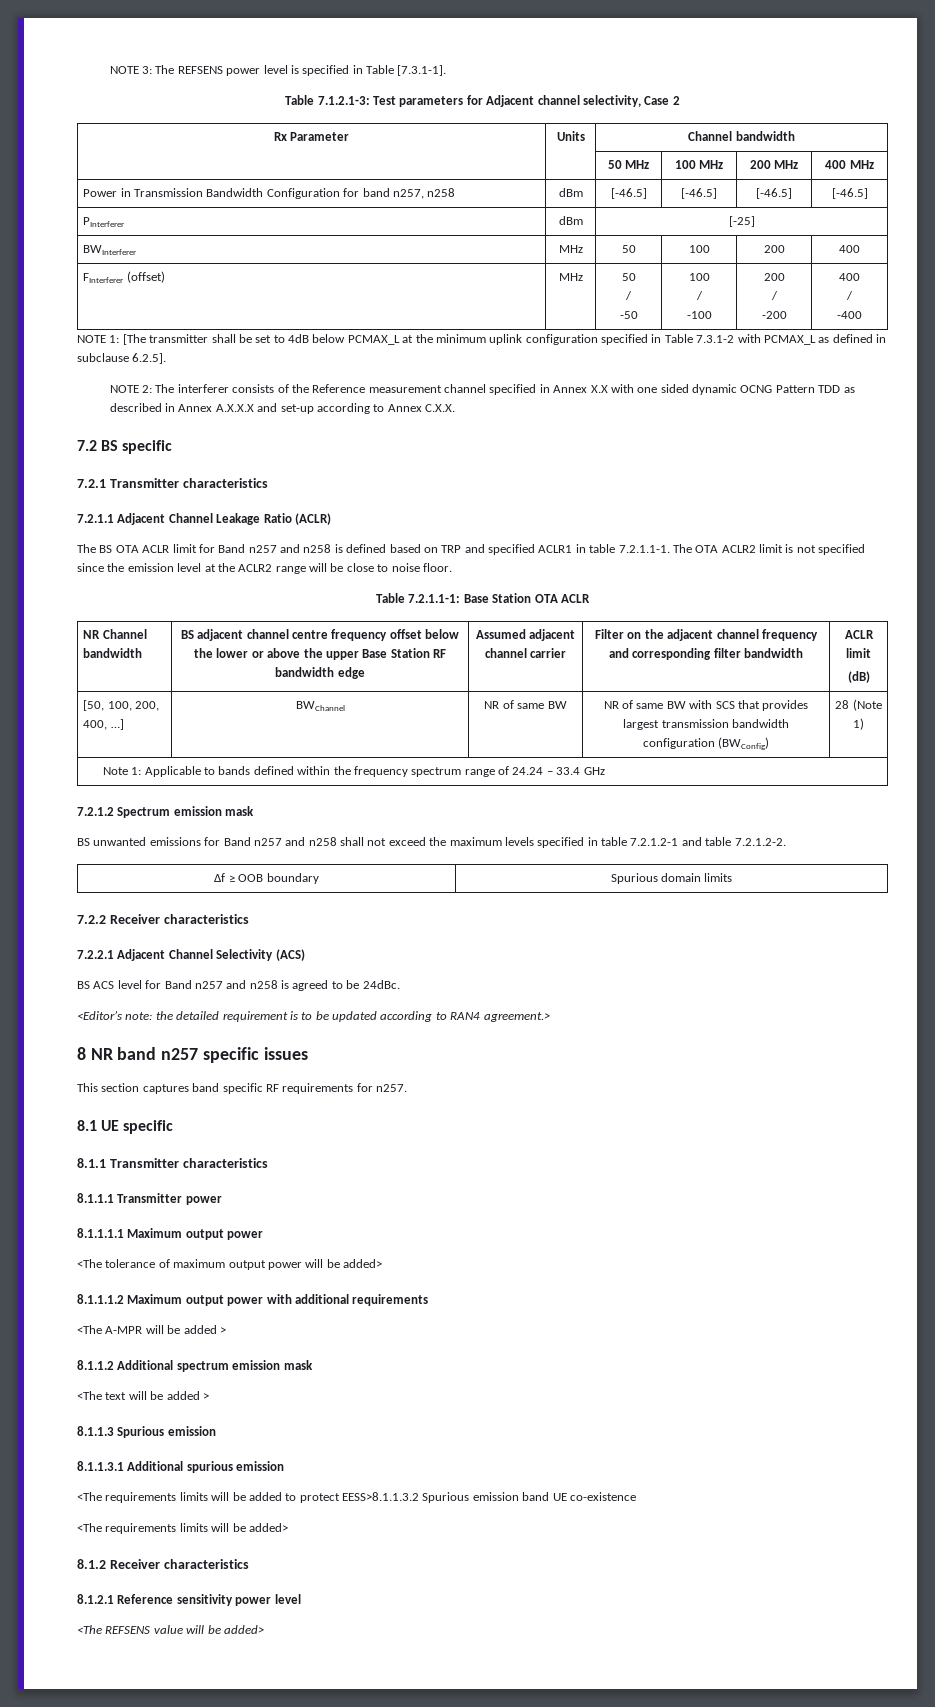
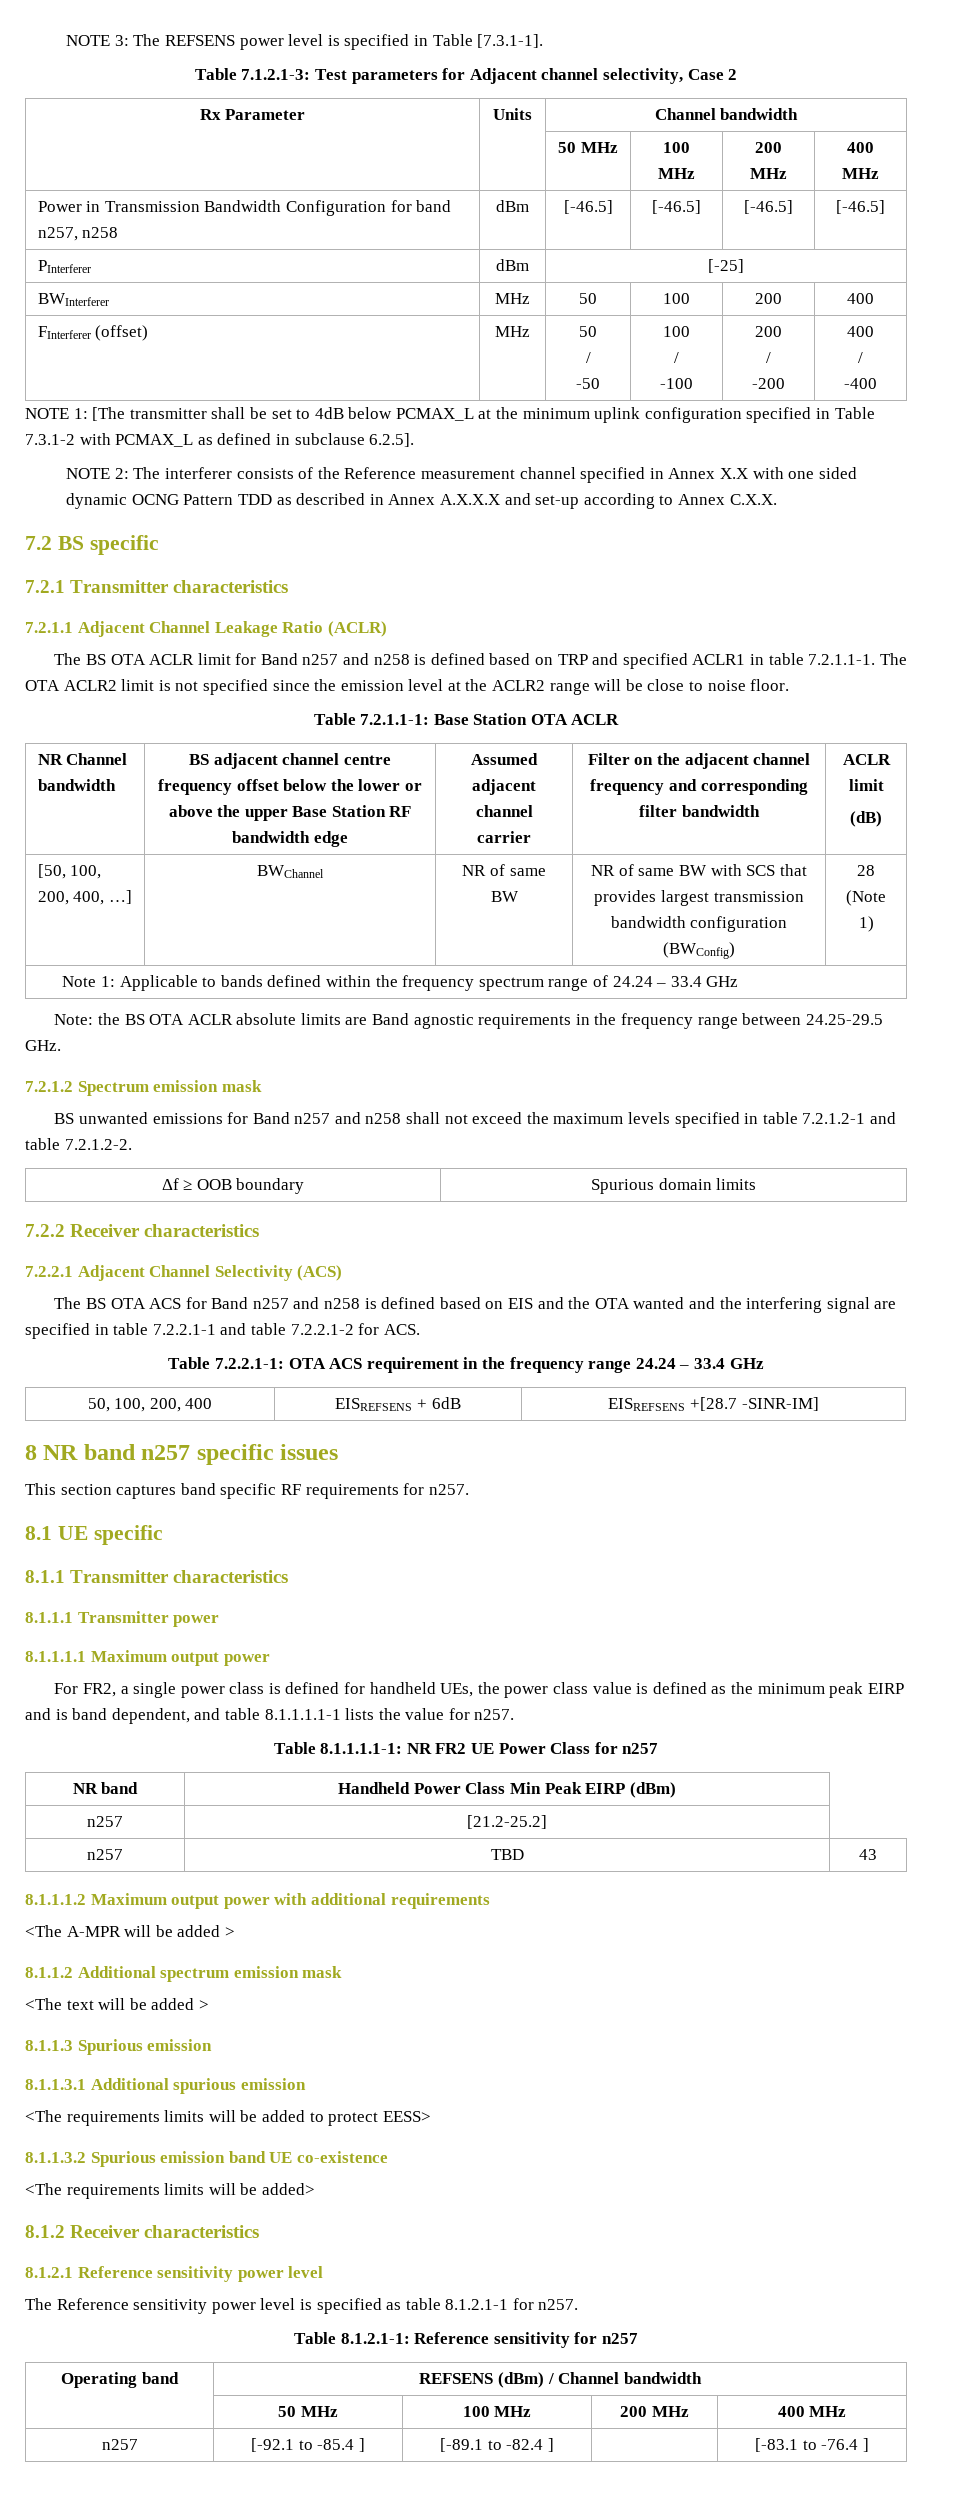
(605, 771) none -> [54,1013,883,1029] [25,1040,61,1051] // Note: the BS OTA ACLR absolute limits are Band agnostic requirements in the frequency range between 24.25-29.5 GHz.
[77,980,400,991] [77,1010,550,1022] BS ACS level for Band n257 and n258 is agreed to be 24dBc. // <Editor’s note: the detailed requirement is to be updated according to RAN4 agreement.> -> [54,1297,897,1313] [25,1323,420,1339] [168,1357,764,1373] [87,1398,213,1412] [335,1397,461,1411] [608,1397,819,1411] The BS OTA ACS for Band n257 and n258 is defined based on EIS and the OTA wanted and the interfering signal are specified in table 7.2.2.1-1 and table 7.2.2.1-2 for ACS. // Table 7.2.2.1-1: OTA ACS requirement in the frequency range 24.24 – 33.4 GHz // 50, 100, 200, 400 | EISREFSENS + 6dB | EISREFSENS +[28.7 -SINR-IM]
[77,1259,382,1270] <The tolerance of maximum output power will be added> -> [54,1682,904,1698] [25,1708,515,1724] [273,1742,659,1754] [72,1782,139,1794] [338,1782,676,1798] [87,1816,123,1827] [467,1815,547,1829] [87,1849,123,1860] [490,1849,524,1860] [859,1849,877,1860] For FR2, a single power class is defined for handheld UEs, the power class value is defined as the minimum peak EIRP and is band dependent, and table 8.1.1.1.1-1 lists the value for n257. // Table 8.1.1.1.1-1: NR FR2 UE Power Class for n257 // NR band | Handheld Power Class Min Peak EIRP (dBm) // n257 | [21.2-25.2] // n257 | TBD | 43
[342,1492,419,1501] EESS>8.1.1.3.2 -> [382,2111,431,2122] [25,2152,86,2163] EESS> // 8.1.1.3.2
[77,1625,264,1634] <The REFSENS value will be added> -> [25,2298,579,2314] [294,2332,638,2348] [61,2372,179,2388] [419,2372,702,2388] [278,2406,338,2417] [462,2406,532,2417] [620,2406,689,2417] [777,2406,847,2417] [101,2439,138,2450] [251,2438,365,2452] [440,2438,554,2452] [755,2438,869,2452] The Reference sensitivity power level is specified as table 8.1.2.1-1 for n257. // Table 8.1.2.1-1: Reference sensitivity for n257 // Operating band | REFSENS (dBm) / Channel bandwidth // | 50 MHz | 100 MHz | 200 MHz | 400 MHz // n257 | [-92.1 to -85.4 ] | [-89.1 to -82.4 ] | | [-83.1 to -76.4 ]

